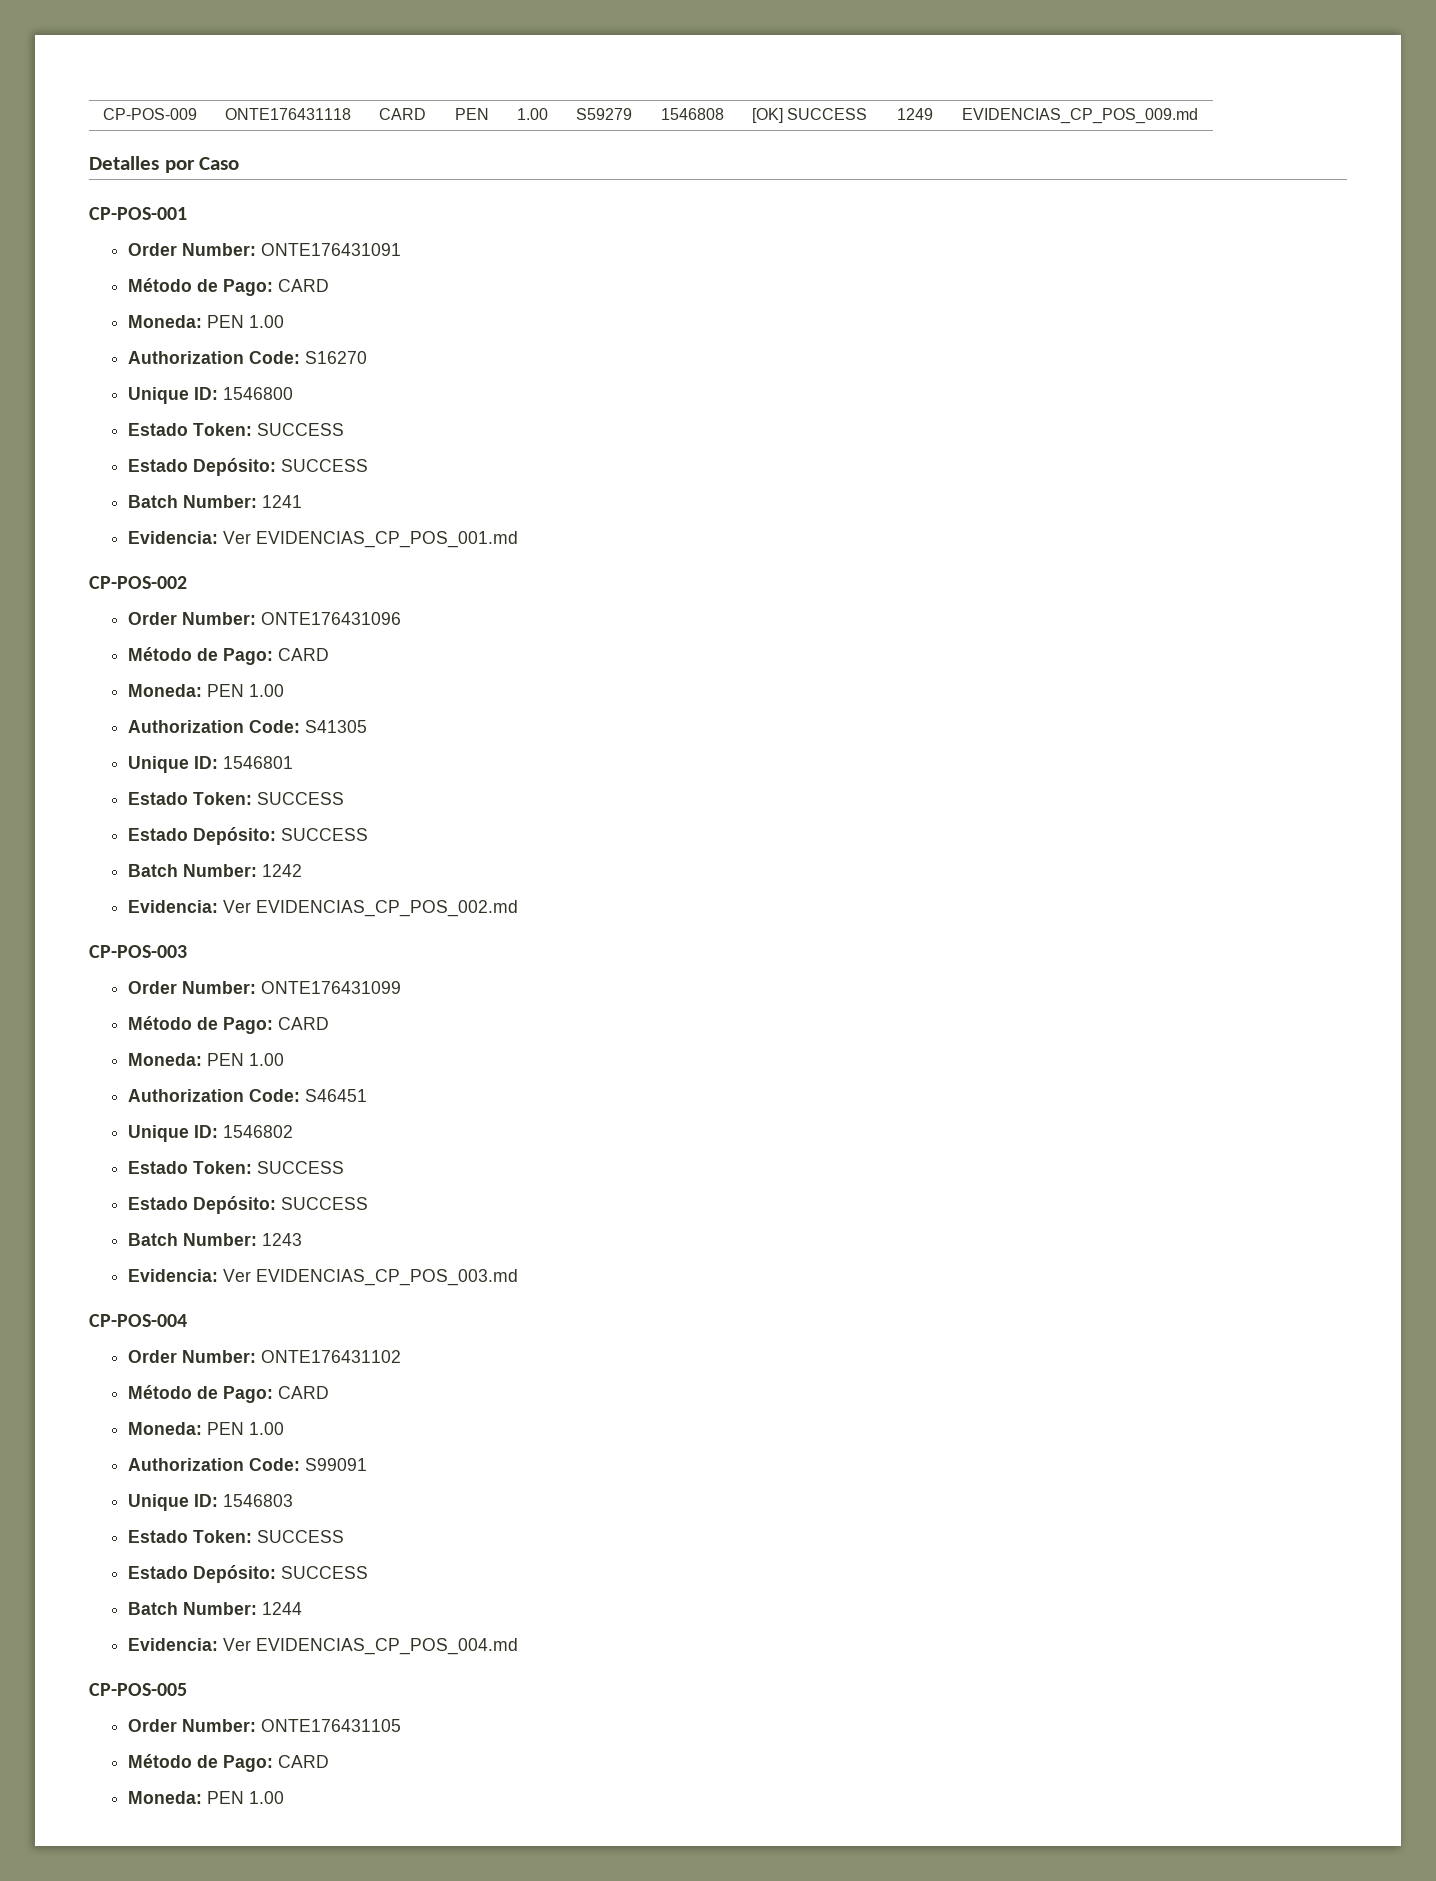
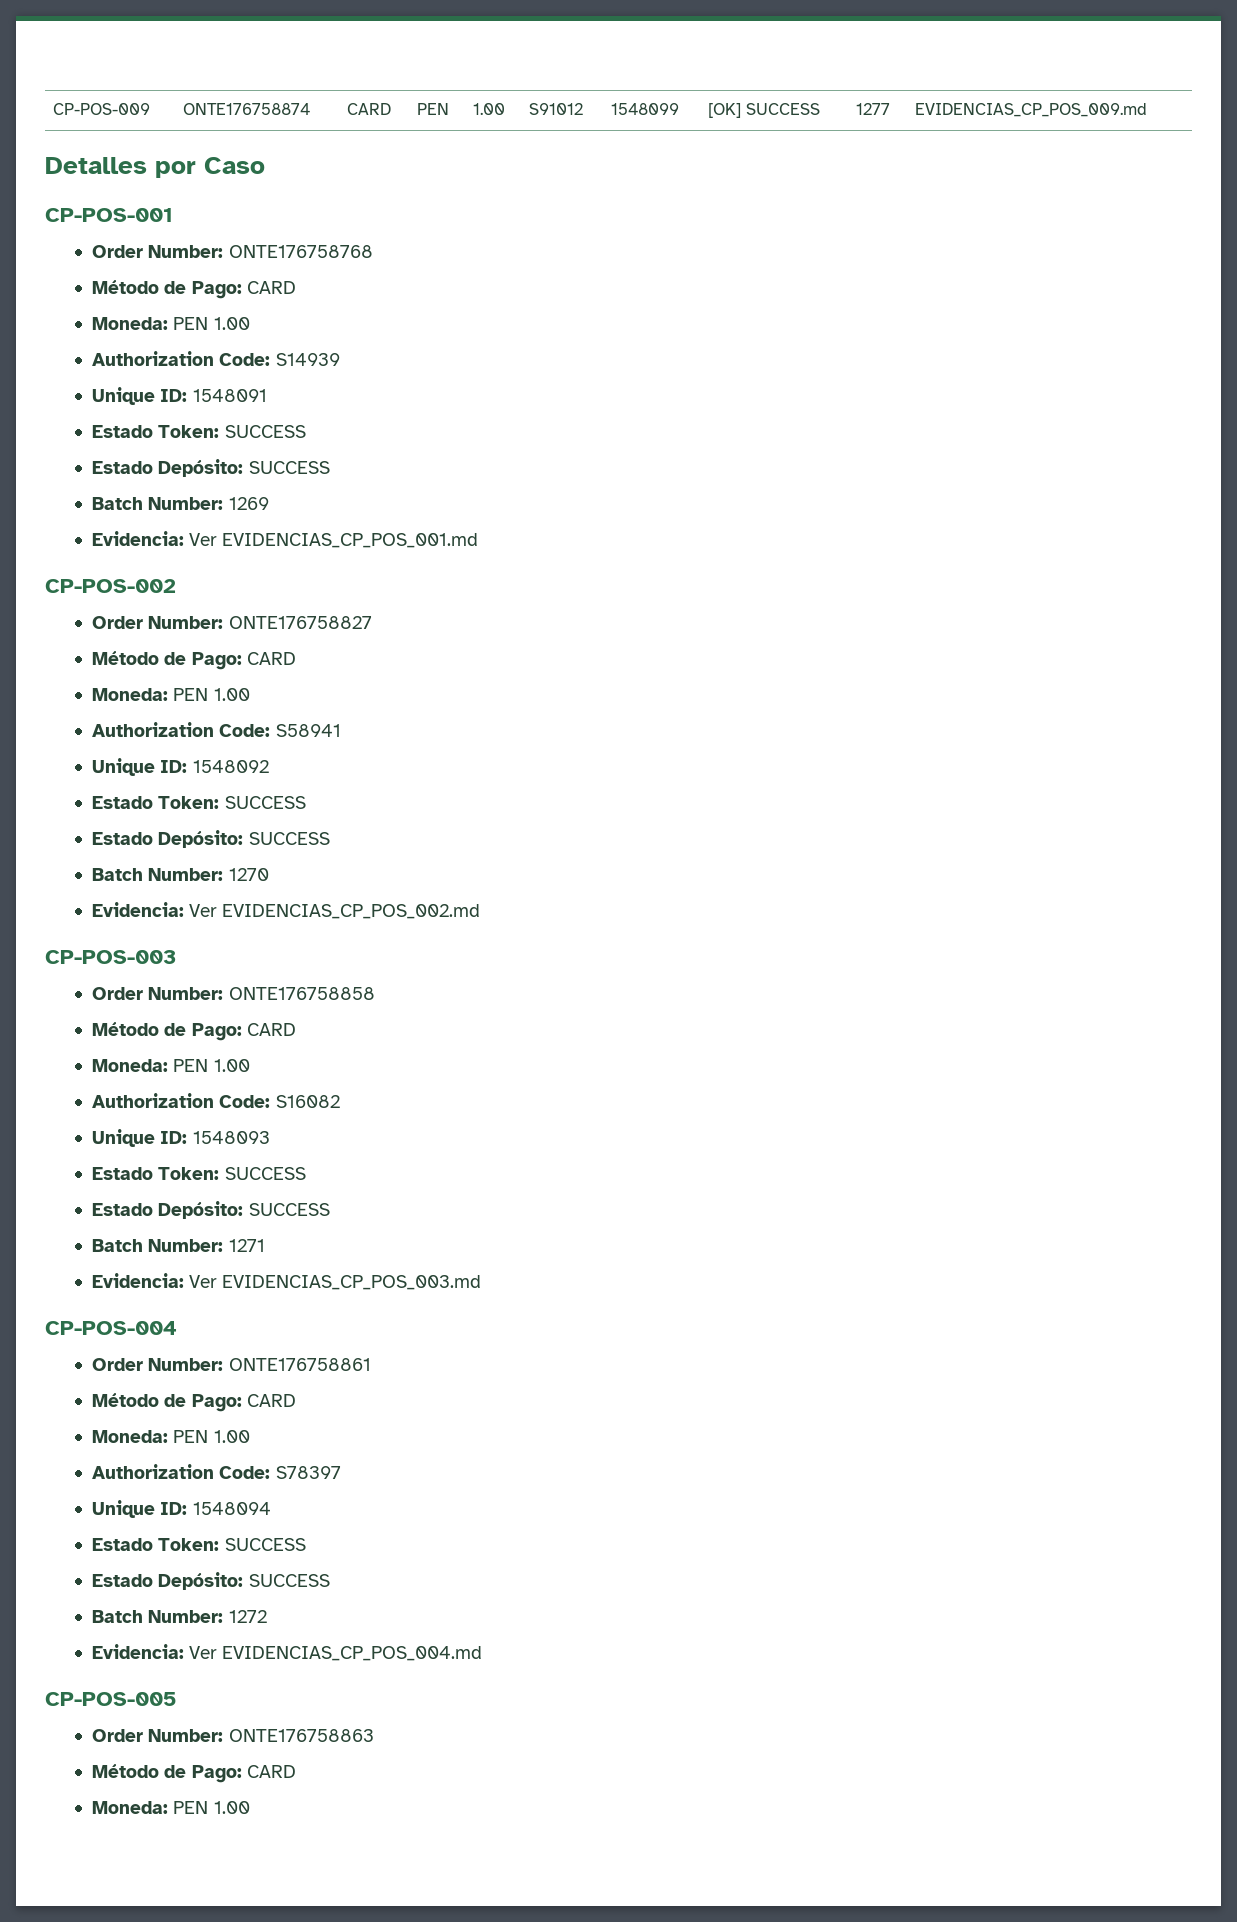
[224,108,351,120] ONTE176431118 -> [183,103,311,115] ONTE176758874
[575,108,632,120] [660,108,724,120] S59279 | 1546808 -> [529,103,584,115] [611,103,680,115] S91012 | 1548099
[896,108,933,120] 1249 -> [856,103,891,115] 1277
[260,243,401,256] [127,278,329,296] [127,315,284,328] [127,351,367,364] [127,387,293,404] [127,423,344,436] [127,458,368,476] [127,495,302,508] ONTE176431091 // Método de Pago: CARD // Moneda: PEN 1.00 // Authorization Code: S16270 // Unique ID: 1546800 // Estado Token: SUCCESS // Estado Depósito: SUCCESS // Batch Number: 1241 -> [228,245,373,258] [92,280,296,299] [92,317,250,330] [92,351,340,366] [92,387,267,405] [92,425,306,438] [92,459,330,477] [92,497,269,510] ONTE176758768 // Método de Pago: CARD // Moneda: PEN 1.00 // Authorization Code: S14939 // Unique ID: 1548091 // Estado Token: SUCCESS // Estado Depósito: SUCCESS // Batch Number: 1269
[260,612,401,625] [127,647,329,665] [127,684,284,697] [127,720,367,733] [127,756,293,773] [127,792,344,805] [127,827,368,845] [127,864,302,877] ONTE176431096 // Método de Pago: CARD // Moneda: PEN 1.00 // Authorization Code: S41305 // Unique ID: 1546801 // Estado Token: SUCCESS // Estado Depósito: SUCCESS // Batch Number: 1242 -> [228,616,372,629] [92,651,296,670] [92,688,250,701] [92,722,341,737] [92,758,269,776] [92,796,306,809] [92,830,330,848] [92,868,269,881] ONTE176758827 // Método de Pago: CARD // Moneda: PEN 1.00 // Authorization Code: S58941 // Unique ID: 1548092 // Estado Token: SUCCESS // Estado Depósito: SUCCESS // Batch Number: 1270
[260,981,401,994] [127,1016,329,1034] [127,1053,284,1066] [127,1089,367,1102] [127,1125,293,1142] [127,1161,344,1174] [127,1196,368,1214] [127,1233,302,1246] ONTE176431099 // Método de Pago: CARD // Moneda: PEN 1.00 // Authorization Code: S46451 // Unique ID: 1546802 // Estado Token: SUCCESS // Estado Depósito: SUCCESS // Batch Number: 1243 -> [228,987,375,1000] [92,1022,296,1041] [92,1059,250,1072] [92,1093,340,1108] [92,1129,270,1147] [92,1167,306,1180] [92,1201,330,1219] [92,1239,265,1252] ONTE176758858 // Método de Pago: CARD // Moneda: PEN 1.00 // Authorization Code: S16082 // Unique ID: 1548093 // Estado Token: SUCCESS // Estado Depósito: SUCCESS // Batch Number: 1271
[260,1350,401,1363] [127,1385,329,1403] [127,1422,284,1435] [127,1458,367,1471] [127,1494,293,1511] [127,1530,344,1543] [127,1565,368,1583] [127,1602,302,1615] ONTE176431102 // Método de Pago: CARD // Moneda: PEN 1.00 // Authorization Code: S99091 // Unique ID: 1546803 // Estado Token: SUCCESS // Estado Depósito: SUCCESS // Batch Number: 1244 -> [228,1358,371,1371] [92,1393,296,1412] [92,1430,250,1443] [92,1464,341,1479] [92,1500,271,1518] [92,1538,306,1551] [92,1572,330,1590] [92,1610,267,1623] ONTE176758861 // Método de Pago: CARD // Moneda: PEN 1.00 // Authorization Code: S78397 // Unique ID: 1548094 // Estado Token: SUCCESS // Estado Depósito: SUCCESS // Batch Number: 1272
[260,1719,401,1732] ONTE176431105 -> [228,1729,374,1742] ONTE176758863

